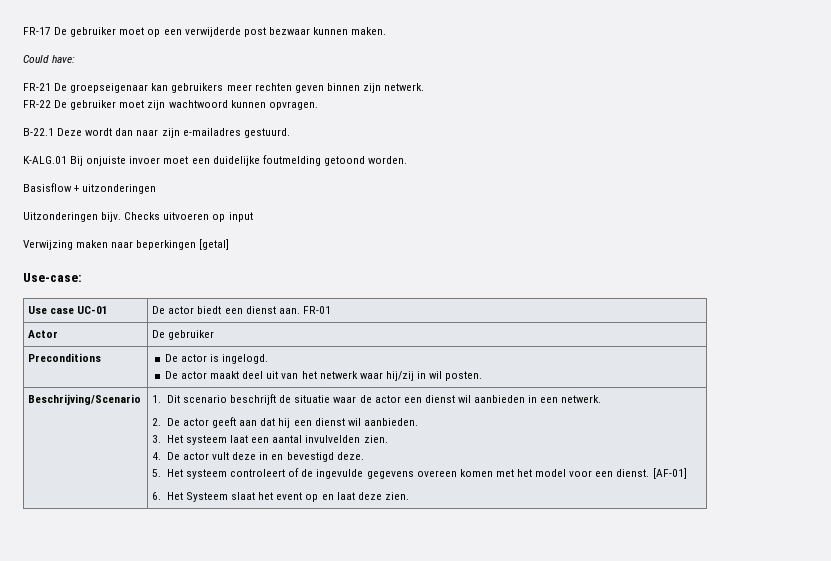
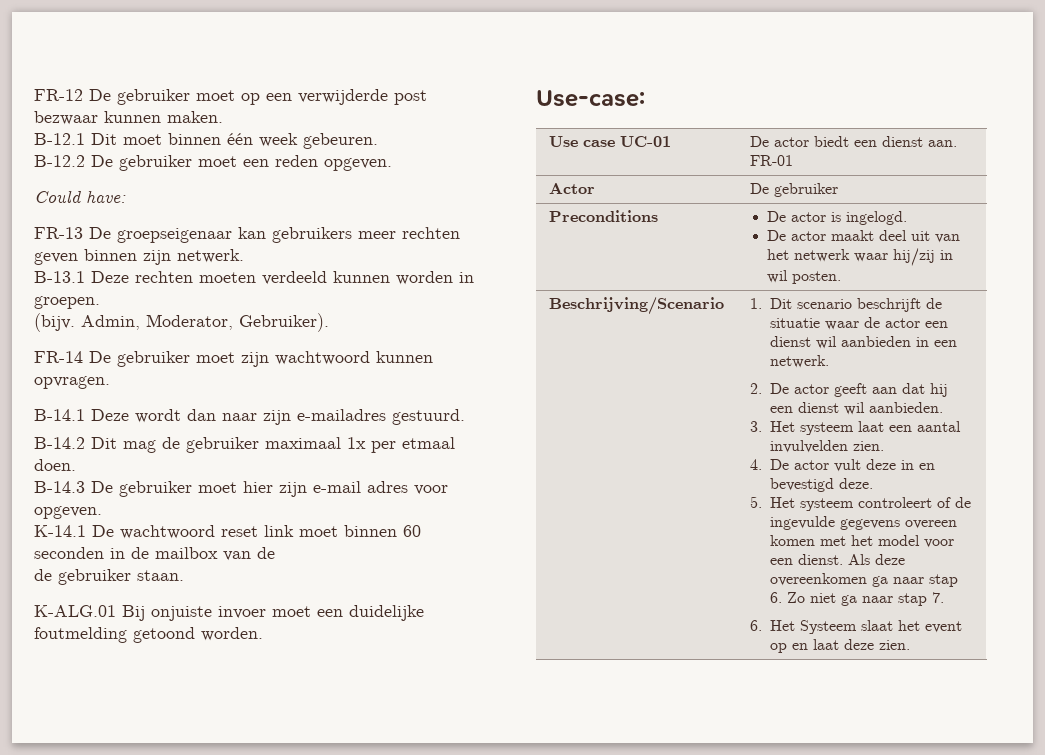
[23,27,51,35] FR-17 -> [34,89,83,101] FR-12
(387, 31) none -> [34,133,378,149] [34,155,392,171] // B-12.1 Dit moet binnen één week gebeuren. // B-12.2 De gebruiker moet een reden opgeven.
[23,83,51,91] FR-21 -> [34,227,83,239] FR-13
[23,100,51,108] FR-22 -> [34,271,474,285] [34,296,100,309] [34,313,329,332] [34,351,83,363] B-13.1 Deze rechten moeten verdeeld kunnen worden in groepen. // (bijv. Admin, Moderator, Gebruiker). // FR-14
[23,128,54,136] B-22.1 -> [34,409,85,421] B-14.1
(290, 133) none -> [34,437,455,453] [34,459,76,471] [34,481,448,497] [34,506,102,519] [34,525,421,539] [34,547,275,561] [34,569,184,585] // B-14.2 Dit mag de gebruiker maximaal 1x per etmaal doen. // B-14.3 De gebruiker moet hier zijn e-mail adres voor opgeven. // K-14.1 De wachtwoord reset link moet binnen 60 seconden in de mailbox van de // de gebruiker staan.
[23,183,157,194] [23,212,253,222] [23,239,230,250] // Basisflow + uitzonderingen // Uitzonderingen bijv. Checks uitvoeren op input // Verwijzing maken naar beperkingen [getal] -> (263, 634) none
[652,468,687,479] [AF-01] -> [847,554,905,565] [769,573,958,587] [769,592,944,606] Als deze overeenkomen ga naar stap 6. Zo niet ga naar stap 7.

